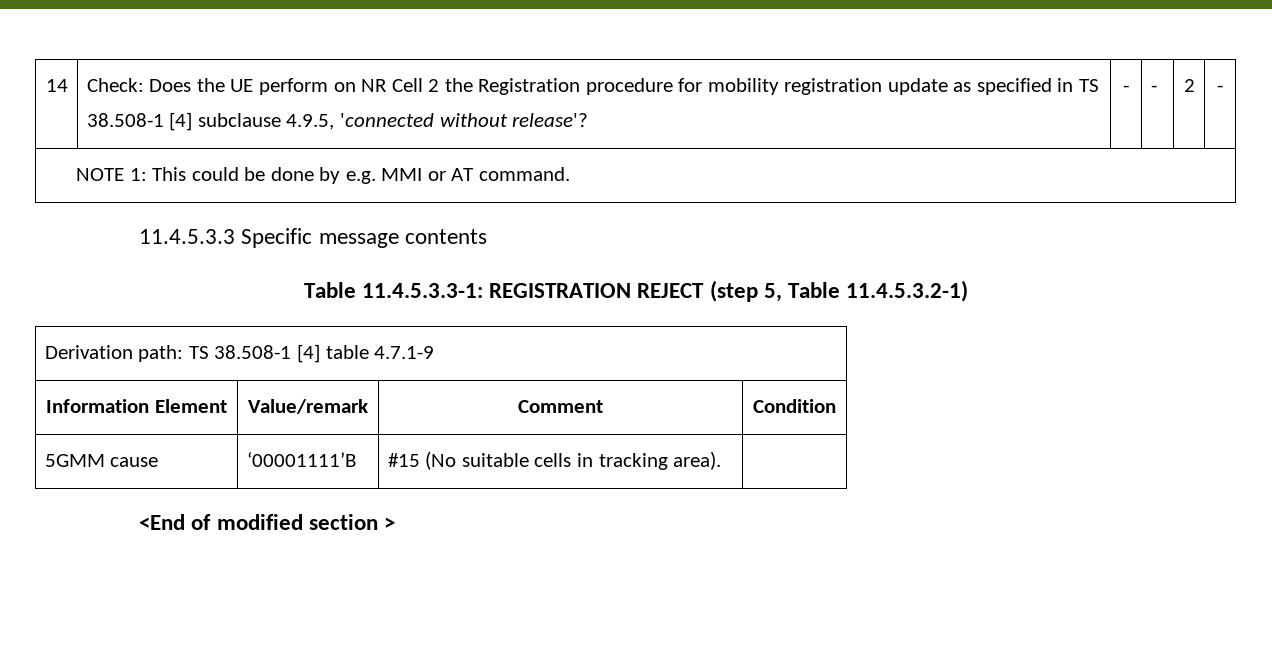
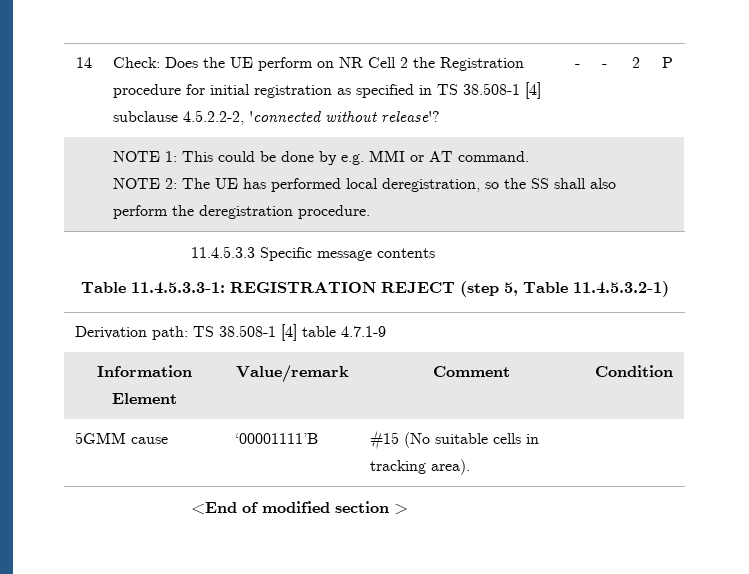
[707,78,948,95] mobility registration update -> [209,84,332,98] initial registration
[286,114,335,130] 4.9.5, -> [182,110,244,125] 4.5.2.2-2,
[1217,85,1223,92] - -> [662,57,673,68] P
(570, 174) none -> [112,178,616,192] [112,205,370,219] // NOTE 2: The UE has performed local deregistration, so the SS shall also perform the deregistration procedure.

